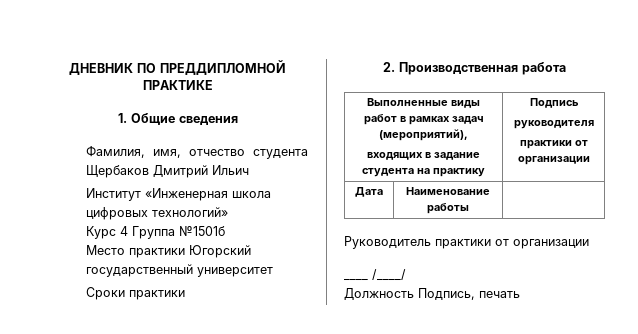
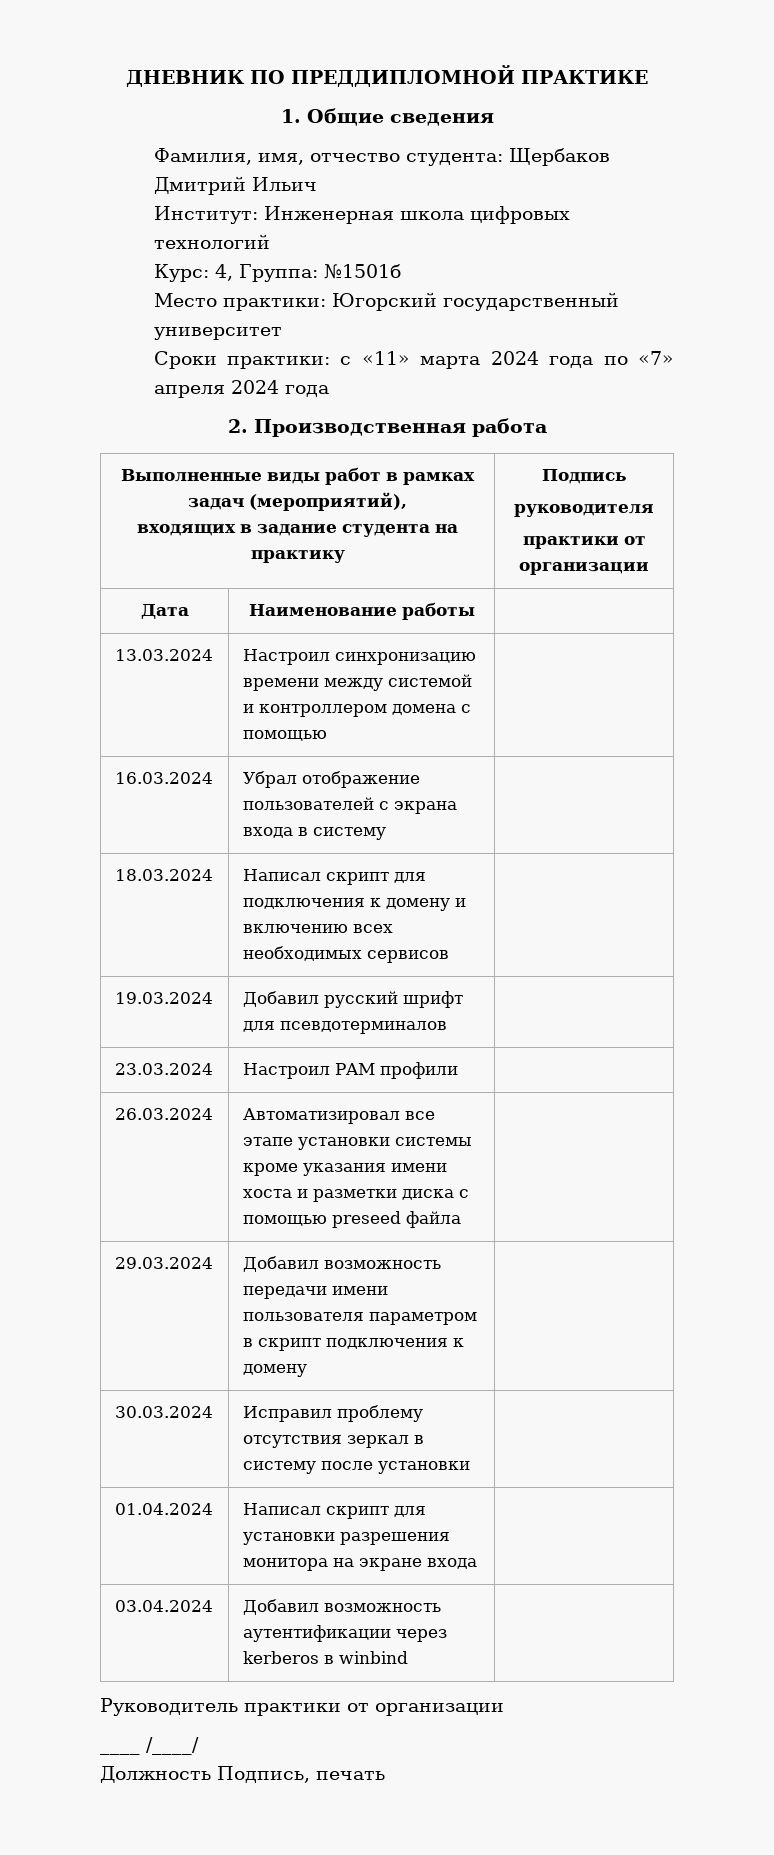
[253,149,308,159] студента -> [405,153,503,166] студента:
[86,188,272,201] [86,207,229,220] [86,226,176,239] Институт «Инженерная школа цифровых технологий» // Курс 4 Группа -> [153,206,570,224] [153,234,270,249] [153,264,318,282] Институт: Инженерная школа цифровых технологий // Курс: 4, Группа:
[129,248,186,258] практики -> [222,298,326,311] практики:
[129,290,186,300] практики -> [227,351,674,369] [153,380,329,398] практики: с «11» марта 2024 года по «7» апреля 2024 года
(469, 208) none -> [114,649,213,661] [242,649,476,665] [242,674,472,691] [242,704,471,717] [242,730,327,741] [114,772,213,784] [242,771,420,788] [242,797,457,814] [242,827,386,840] [114,869,213,881] [242,869,426,885] [242,898,466,911] [242,924,393,933] [242,946,449,963] [114,992,213,1004] [242,991,463,1008] [242,1021,447,1034] [114,1063,213,1075] [242,1062,458,1079] [114,1108,213,1120] [242,1108,435,1124] [242,1137,472,1150] [242,1163,447,1176] [242,1189,469,1202] [242,1211,461,1228] [114,1257,213,1269] [242,1256,441,1272] [242,1286,388,1299] [242,1312,477,1325] [242,1338,464,1351] [242,1364,307,1377] [114,1406,213,1418] [242,1405,423,1422] [242,1435,424,1448] [242,1461,470,1474] [114,1503,213,1515] [242,1503,426,1519] [242,1532,450,1545] [242,1558,477,1571] [114,1600,213,1612] [242,1599,441,1615] [242,1625,447,1642] [242,1651,408,1664] // 13.03.2024 | Настроил синхронизацию времени между системой и контроллером домена с помощью | // 16.03.2024 | Убрал отображение пользователей с экрана входа в систему | // 18.03.2024 | Написал скрипт для подключения к домену и включению всех необходимых сервисов | // 19.03.2024 | Добавил русский шрифт для псевдотерминалов | // 23.03.2024 | Настроил PAM профили | // 26.03.2024 | Автоматизировал все этапе установки системы кроме указания имени хоста и разметки диска с помощью preseed файла | // 29.03.2024 | Добавил возможность передачи имени пользователя параметром в скрипт подключения к домену | // 30.03.2024 | Исправил проблему отсутствия зеркал в систему после установки | // 01.04.2024 | Написал скрипт для установки разрешения монитора на экране входа | // 03.04.2024 | Добавил возможность аутентификации через kerberos в winbind |

